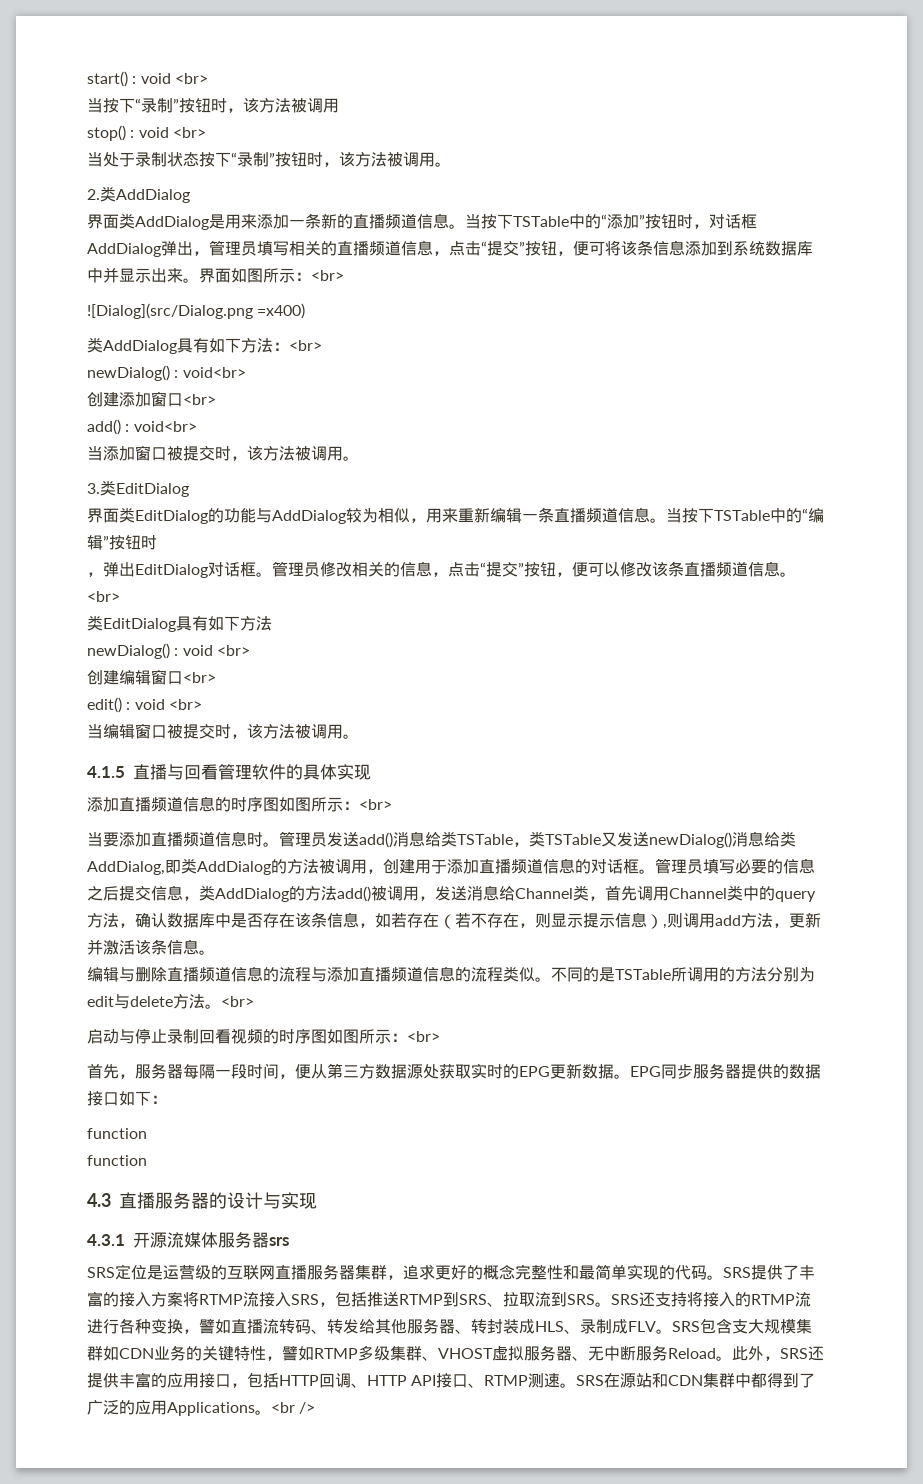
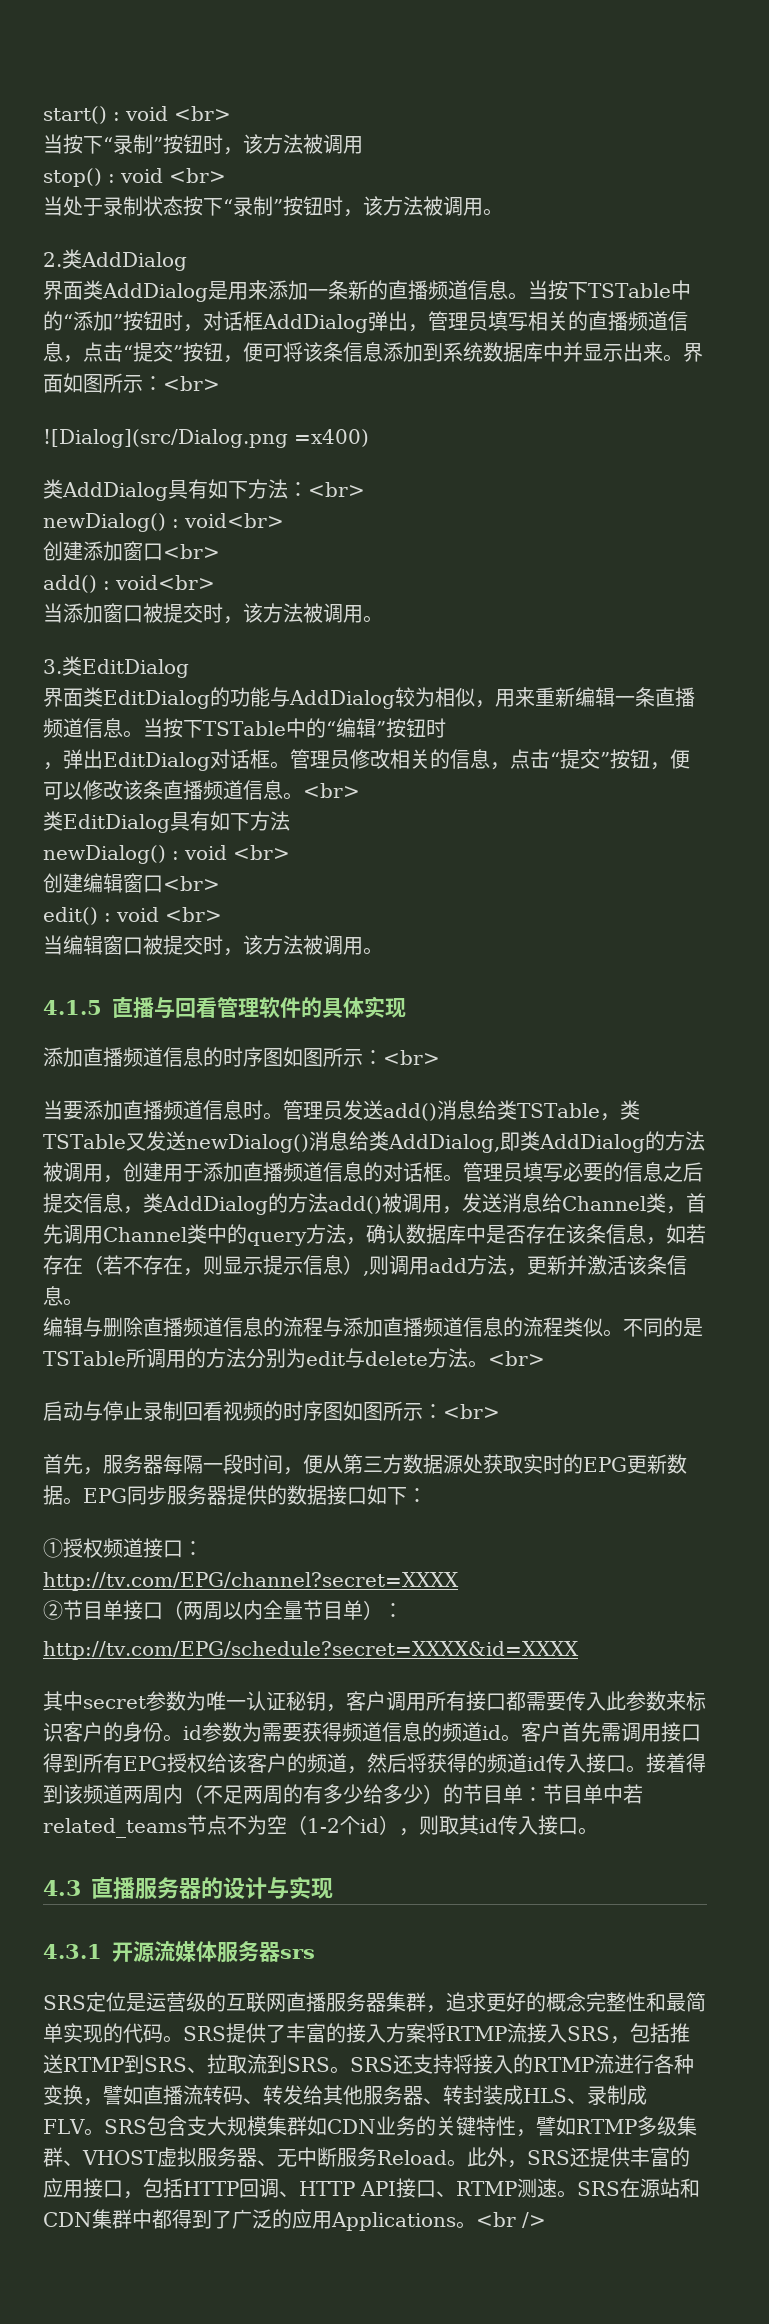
[87,1128,147,1139] [87,1155,147,1166] function // function -> [43,1538,203,1558] [43,1572,459,1591] [43,1600,403,1620] [43,1641,579,1660] [43,1691,706,1712] [43,1722,701,1742] [43,1753,706,1774] [43,1784,643,1804] [43,1815,598,1838] ①授权频道接口： // http://tv.com/EPG/channel?secret=XXXX // ②节目单接口（两周以内全量节目单）： // http://tv.com/EPG/schedule?secret=XXXX&id=XXXX // 其中secret参数为唯一认证秘钥，客户调用所有接口都需要传入此参数来标识客户的身份。id参数为需要获得频道信息的频道id。客户首先需调用接口得到所有EPG授权给该客户的频道，然后将获得的频道id传入接口。接着得到该频道两周内（不足两周的有多少给多少）的节目单：节目单中若related_teams节点不为空（1-2个id），则取其id传入接口。

